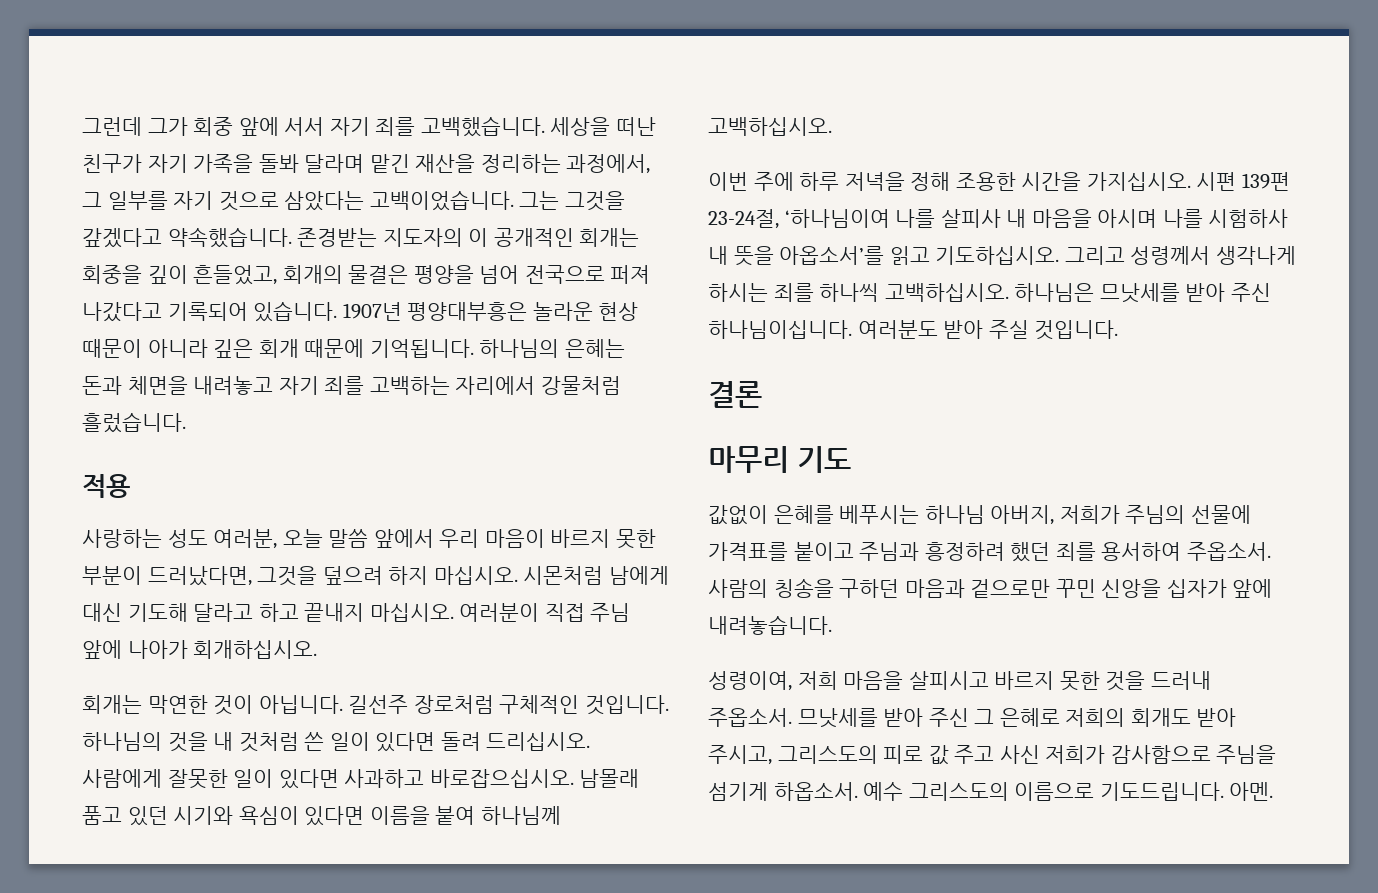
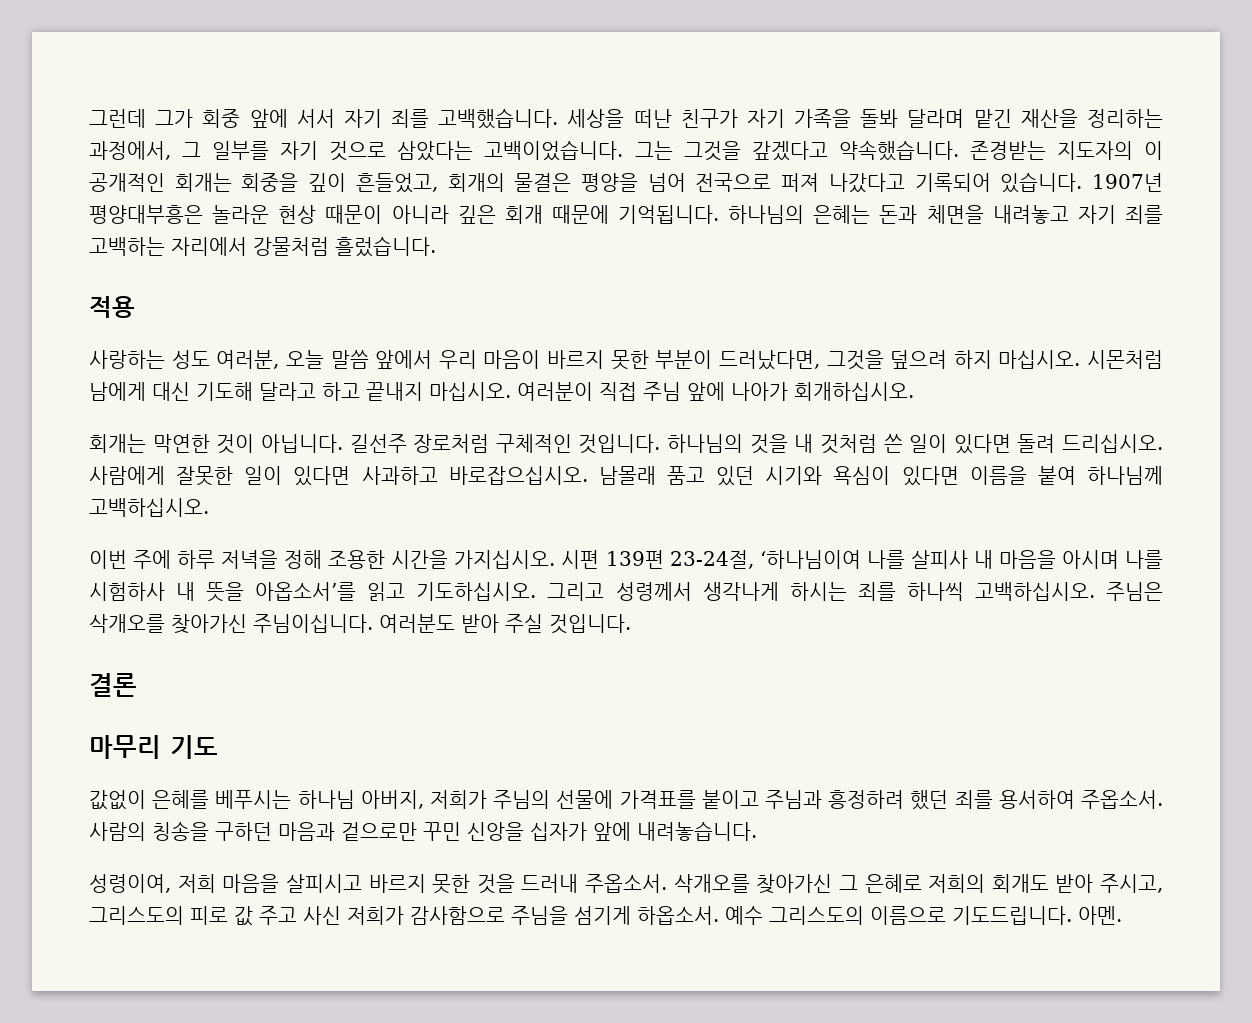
[1014,283,1271,303] [708,320,852,339] 하나님은 므낫세를 받아 주신 하나님이십니다. -> [1106,582,1164,601] [89,614,373,634] 주님은 삭개오를 찾아가신 주님이십니다.
[797,708,969,728] 므낫세를 받아 주신 -> [673,874,833,894] 삭개오를 찾아가신

